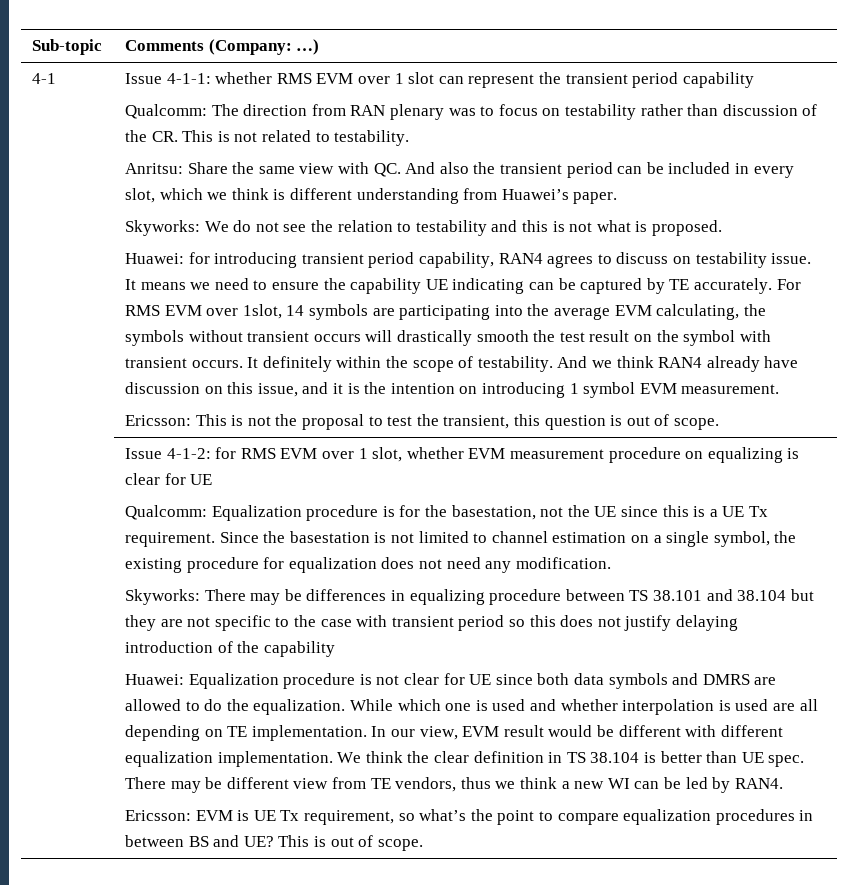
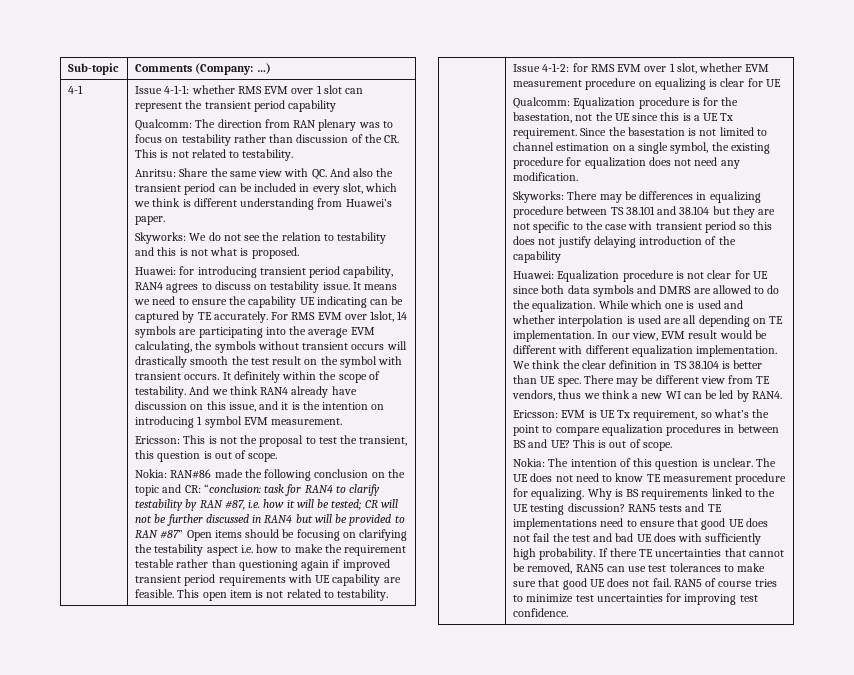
(719, 424) none -> [135,469,405,481] [135,484,381,496] [135,499,398,511] [135,514,405,526] [135,529,408,541] [135,544,407,556] [135,559,390,571] [135,574,401,586] [135,589,389,601] // Nokia: RAN#86 made the following conclusion on the topic and CR: “conclusion: task for RAN4 to clarify testability by RAN #87, i.e. how it will be tested; CR will not be further discussed in RAN4 but will be provided to RAN #87” Open items should be focusing on clarifying the testability aspect i.e. how to make the requirement testable rather than questioning again if improved transient period requirements with UE capability are feasible. This open item is not related to testability.
(423, 845) none -> [513,458,777,470] [513,473,787,485] [513,488,776,500] [513,503,722,515] [513,518,768,530] [513,533,762,545] [513,548,784,560] [513,563,766,574] [513,578,777,590] [513,593,758,605] [513,608,569,617] // Nokia: The intention of this question is unclear. The UE does not need to know TE measurement procedure for equalizing. Why is BS requirements linked to the UE testing discussion? RAN5 tests and TE implementations need to ensure that good UE does not fail the test and bad UE does with sufficiently high probability. If there TE uncertainties that cannot be removed, RAN5 can use test tolerances to make sure that good UE does not fail. RAN5 of course tries to minimize test uncertainties for improving test confidence.

